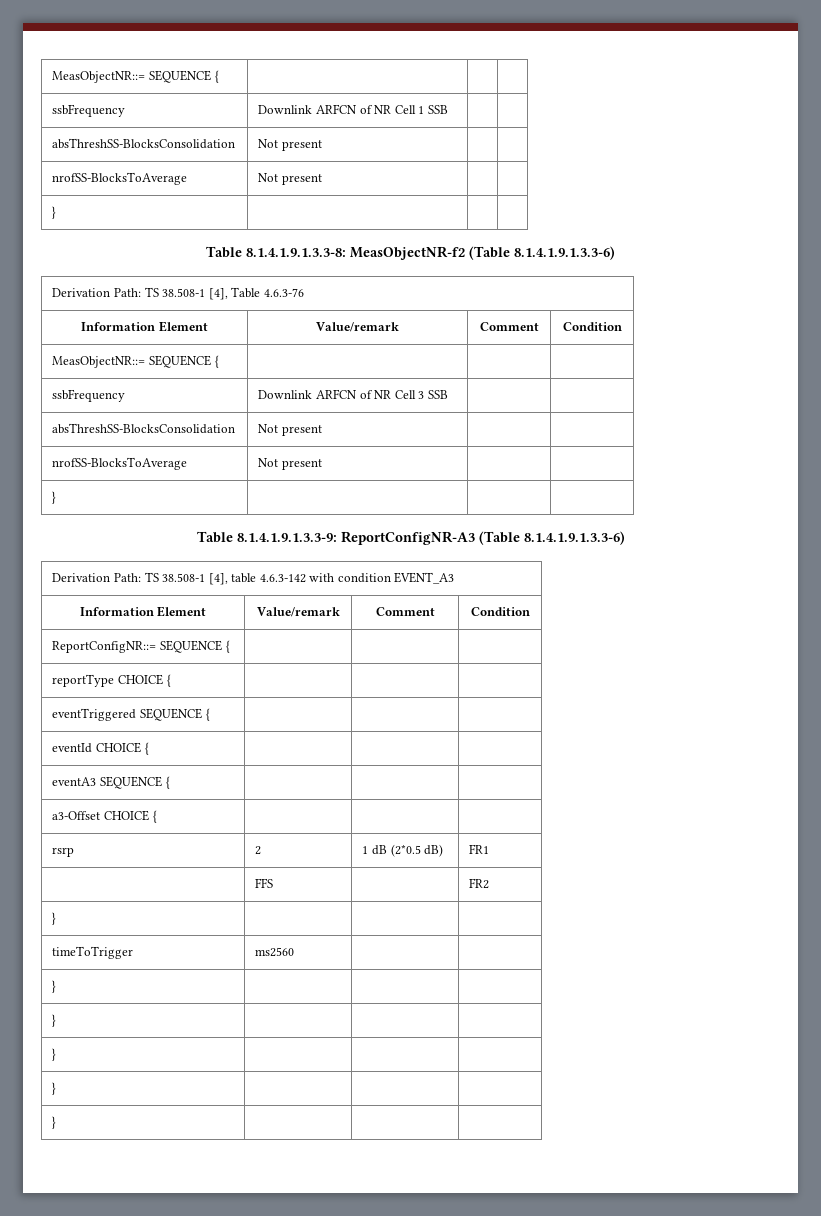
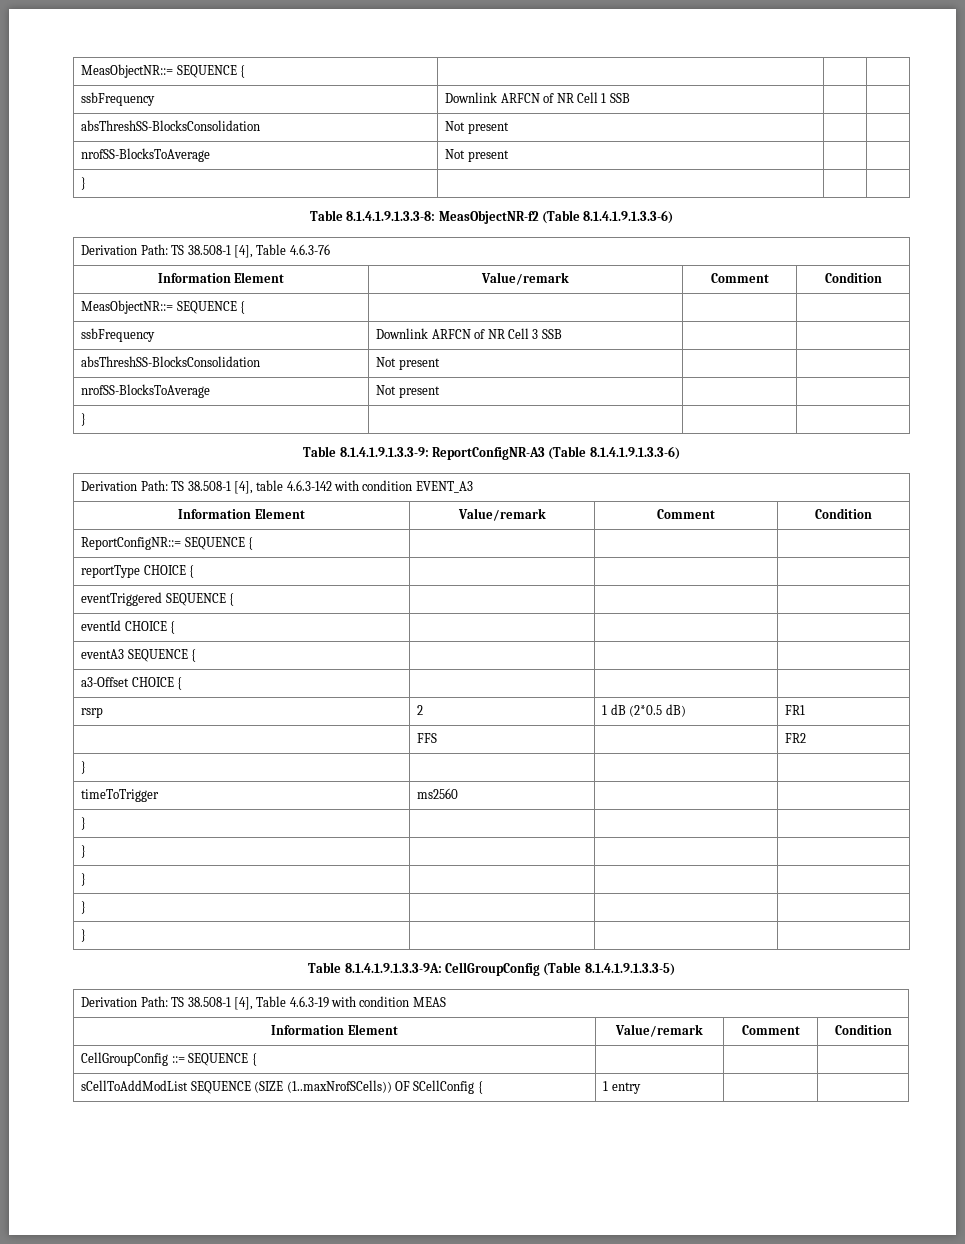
(57, 1122) none -> [308,962,675,976] [81,996,446,1010] [271,1024,398,1035] [615,1024,703,1037] [741,1025,800,1035] [834,1024,892,1035] [81,1052,257,1066] [81,1080,483,1094] [603,1081,641,1094] // Table 8.1.4.1.9.1.3.3-9A: CellGroupConfig (Table 8.1.4.1.9.1.3.3-5) // Derivation Path: TS 38.508-1 [4], Table 4.6.3-19 with condition MEAS // Information Element | Value/remark | Comment | Condition // CellGroupConfig ::= SEQUENCE { | | | // sCellToAddModList SEQUENCE (SIZE (1..maxNrofSCells)) OF SCellConfig { | 1 entry | |

